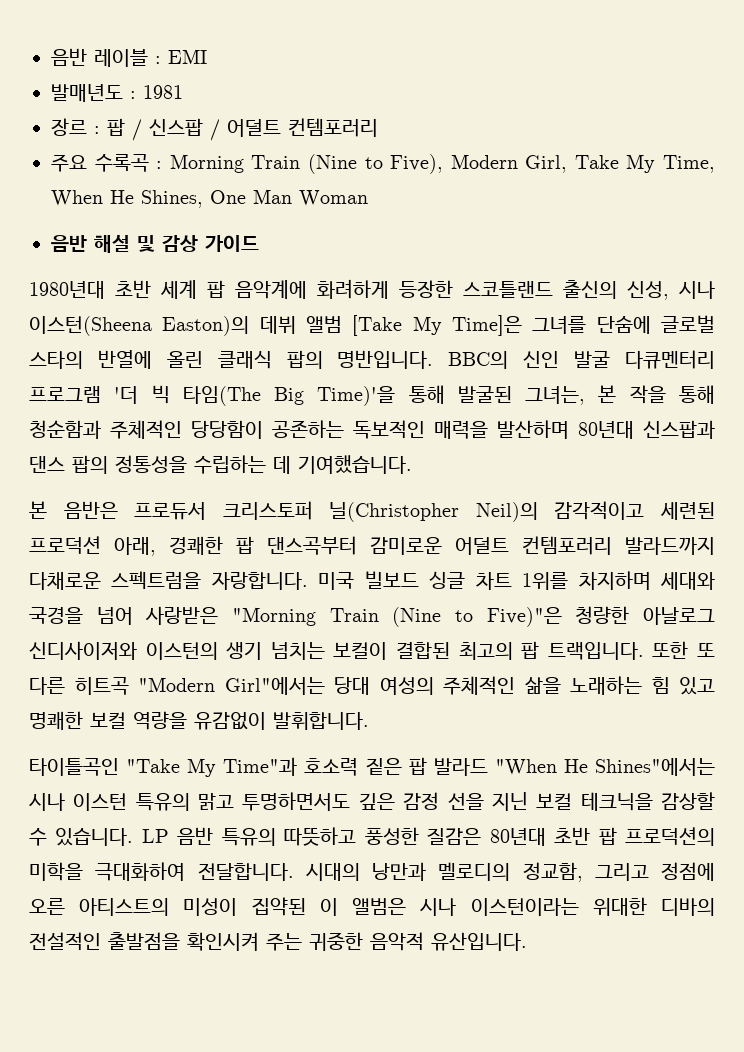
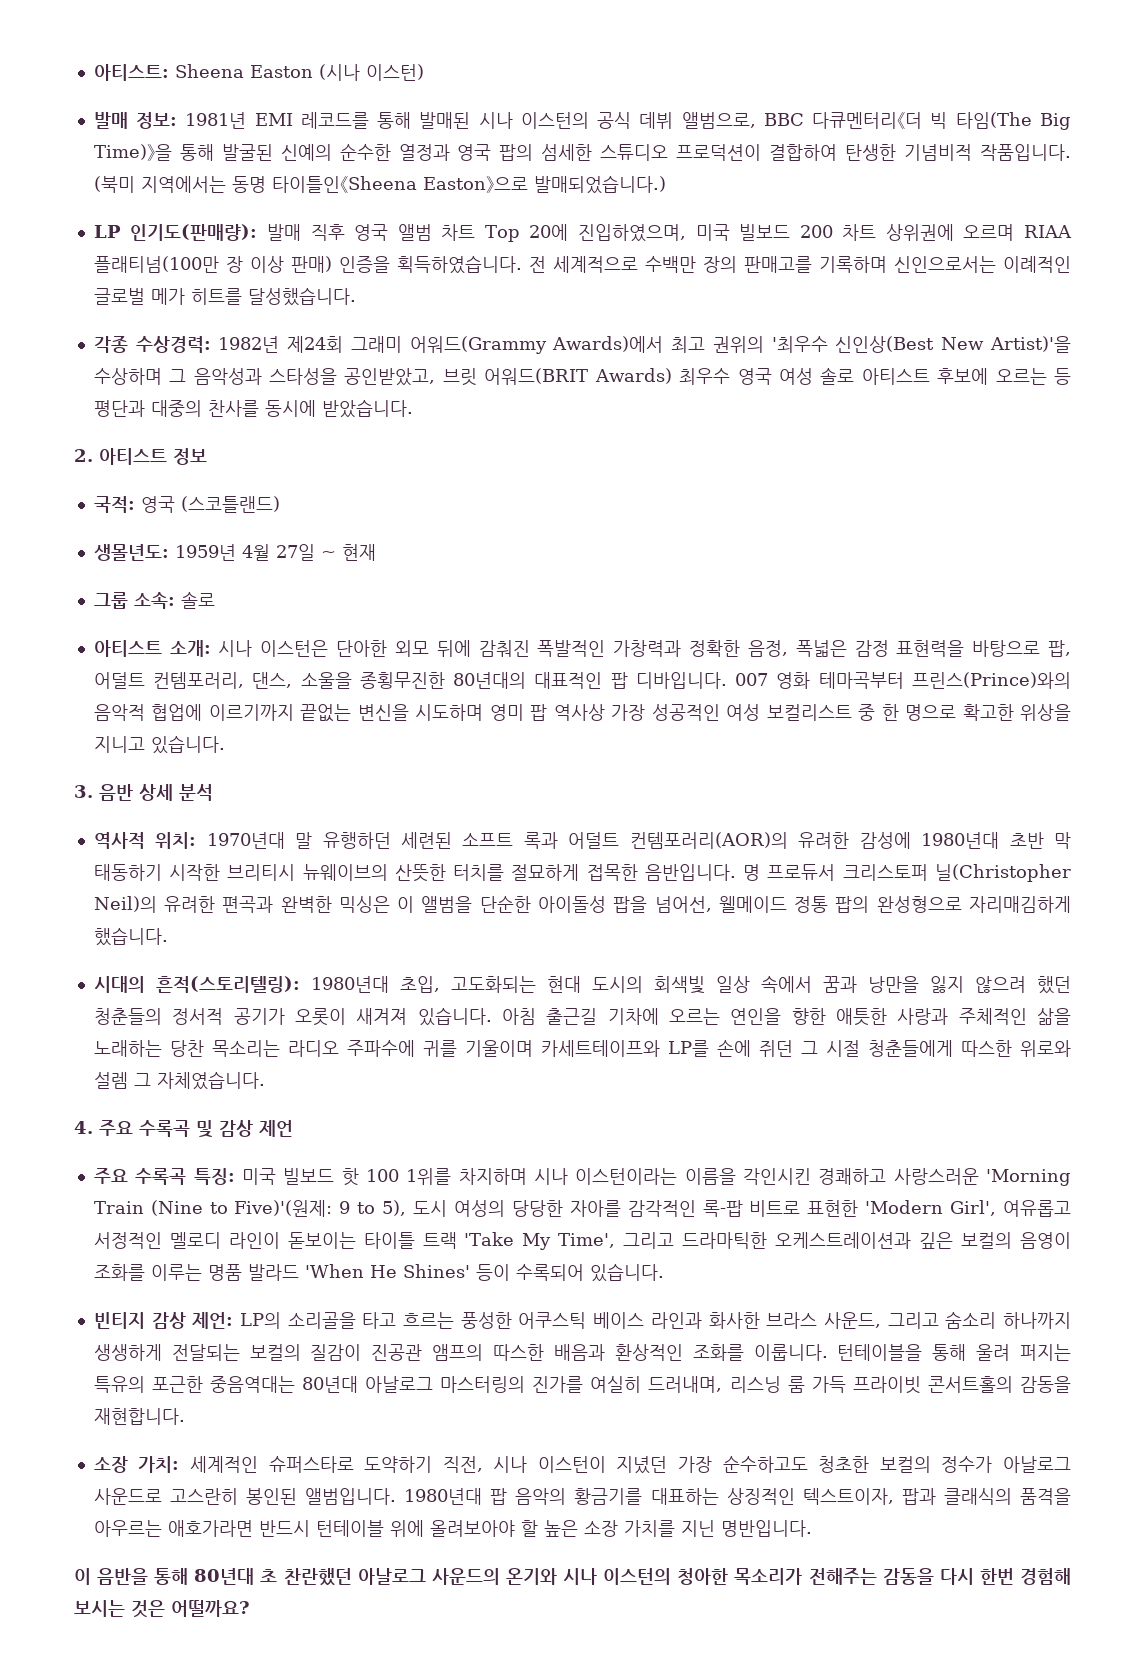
[51,48,207,67] [51,84,183,102] [51,118,378,141] [51,154,716,174] [51,189,368,208] [51,234,259,253] [29,279,715,300] [29,315,715,336] [29,350,716,369] [29,385,715,406] [29,420,715,439] [29,455,412,474] [29,501,715,522] [29,536,715,556] [29,571,716,590] [29,606,715,627] [29,641,716,660] [29,676,715,695] [29,711,369,730] [29,757,716,777] [29,792,716,811] [29,827,716,846] [29,862,715,882] [29,897,715,916] [29,932,527,951] 음반 레이블 : EMI // 발매년도 : 1981 // 장르 : 팝 / 신스팝 / 어덜트 컨템포러리 // 주요 수록곡 : Morning Train (Nine to Five), Modern Girl, Take My Time, When He Shines, One Man Woman // 음반 해설 및 감상 가이드 // 1980년대 초반 세계 팝 음악계에 화려하게 등장한 스코틀랜드 출신의 신성, 시나 이스턴(Sheena Easton)의 데뷔 앨범 [Take My Time]은 그녀를 단숨에 글로벌 스타의 반열에 올린 클래식 팝의 명반입니다. BBC의 신인 발굴 다큐멘터리 프로그램 '더 빅 타임(The Big Time)'을 통해 발굴된 그녀는, 본 작을 통해 청순함과 주체적인 당당함이 공존하는 독보적인 매력을 발산하며 80년대 신스팝과 댄스 팝의 정통성을 수립하는 데 기여했습니다. // 본 음반은 프로듀서 크리스토퍼 닐(Christopher Neil)의 감각적이고 세련된 프로덕션 아래, 경쾌한 팝 댄스곡부터 감미로운 어덜트 컨템포러리 발라드까지 다채로운 스펙트럼을 자랑합니다. 미국 빌보드 싱글 차트 1위를 차지하며 세대와 국경을 넘어 사랑받은 "Morning Train (Nine to Five)"은 청량한 아날로그 신디사이저와 이스턴의 생기 넘치는 보컬이 결합된 최고의 팝 트랙입니다. 또한 또 다른 히트곡 "Modern Girl"에서는 당대 여성의 주체적인 삶을 노래하는 힘 있고 명쾌한 보컬 역량을 유감없이 발휘합니다. // 타이틀곡인 "Take My Time"과 호소력 짙은 팝 발라드 "When He Shines"에서는 시나 이스턴 특유의 맑고 투명하면서도 깊은 감정 선을 지닌 보컬 테크닉을 감상할 수 있습니다. LP 음반 특유의 따뜻하고 풍성한 질감은 80년대 초반 팝 프로덕션의 미학을 극대화하여 전달합니다. 시대의 낭만과 멜로디의 정교함, 그리고 정점에 오른 아티스트의 미성이 집약된 이 앨범은 시나 이스턴이라는 위대한 디바의 전설적인 출발점을 확인시켜 주는 귀중한 음악적 유산입니다. -> [93,64,424,81] [93,112,1072,130] [93,143,1071,161] [93,175,666,194] [93,224,1073,242] [93,255,1071,274] [93,287,356,306] [93,336,1072,354] [93,367,1071,386] [93,399,413,418] [74,448,207,465] [93,496,280,513] [93,544,376,561] [93,591,215,609] [93,640,1072,657] [93,672,1071,689] [93,704,1072,722] [93,735,225,754] [74,784,213,801] [93,832,1071,849] [93,864,1071,882] [93,895,1071,913] [93,927,168,946] [93,975,1072,994] [93,1007,1072,1026] [93,1039,1071,1057] [93,1071,265,1090] [74,1120,293,1138] [93,1168,1072,1186] [93,1200,1071,1217] [93,1232,1072,1250] [93,1263,664,1282] [93,1311,1072,1329] [93,1344,1072,1361] [93,1376,1071,1394] [93,1408,185,1425] [93,1455,1071,1474] [93,1488,1072,1505] [93,1520,812,1537] [74,1568,1071,1586] [74,1600,250,1618] 아티스트: Sheena Easton (시나 이스턴) // 발매 정보: 1981년 EMI 레코드를 통해 발매된 시나 이스턴의 공식 데뷔 앨범으로, BBC 다큐멘터리《더 빅 타임(The Big Time)》을 통해 발굴된 신예의 순수한 열정과 영국 팝의 섬세한 스튜디오 프로덕션이 결합하여 탄생한 기념비적 작품입니다. (북미 지역에서는 동명 타이틀인《Sheena Easton》으로 발매되었습니다.) // LP 인기도(판매량): 발매 직후 영국 앨범 차트 Top 20에 진입하였으며, 미국 빌보드 200 차트 상위권에 오르며 RIAA 플래티넘(100만 장 이상 판매) 인증을 획득하였습니다. 전 세계적으로 수백만 장의 판매고를 기록하며 신인으로서는 이례적인 글로벌 메가 히트를 달성했습니다. // 각종 수상경력: 1982년 제24회 그래미 어워드(Grammy Awards)에서 최고 권위의 '최우수 신인상(Best New Artist)'을 수상하며 그 음악성과 스타성을 공인받았고, 브릿 어워드(BRIT Awards) 최우수 영국 여성 솔로 아티스트 후보에 오르는 등 평단과 대중의 찬사를 동시에 받았습니다. // 2. 아티스트 정보 // 국적: 영국 (스코틀랜드) // 생몰년도: 1959년 4월 27일 ~ 현재 // 그룹 소속: 솔로 // 아티스트 소개: 시나 이스턴은 단아한 외모 뒤에 감춰진 폭발적인 가창력과 정확한 음정, 폭넓은 감정 표현력을 바탕으로 팝, 어덜트 컨템포러리, 댄스, 소울을 종횡무진한 80년대의 대표적인 팝 디바입니다. 007 영화 테마곡부터 프린스(Prince)와의 음악적 협업에 이르기까지 끝없는 변신을 시도하며 영미 팝 역사상 가장 성공적인 여성 보컬리스트 중 한 명으로 확고한 위상을 지니고 있습니다. // 3. 음반 상세 분석 // 역사적 위치: 1970년대 말 유행하던 세련된 소프트 록과 어덜트 컨템포러리(AOR)의 유려한 감성에 1980년대 초반 막 태동하기 시작한 브리티시 뉴웨이브의 산뜻한 터치를 절묘하게 접목한 음반입니다. 명 프로듀서 크리스토퍼 닐(Christopher Neil)의 유려한 편곡과 완벽한 믹싱은 이 앨범을 단순한 아이돌성 팝을 넘어선, 웰메이드 정통 팝의 완성형으로 자리매김하게 했습니다. // 시대의 흔적(스토리텔링): 1980년대 초입, 고도화되는 현대 도시의 회색빛 일상 속에서 꿈과 낭만을 잃지 않으려 했던 청춘들의 정서적 공기가 오롯이 새겨져 있습니다. 아침 출근길 기차에 오르는 연인을 향한 애틋한 사랑과 주체적인 삶을 노래하는 당찬 목소리는 라디오 주파수에 귀를 기울이며 카세트테이프와 LP를 손에 쥐던 그 시절 청춘들에게 따스한 위로와 설렘 그 자체였습니다. // 4. 주요 수록곡 및 감상 제언 // 주요 수록곡 특징: 미국 빌보드 핫 100 1위를 차지하며 시나 이스턴이라는 이름을 각인시킨 경쾌하고 사랑스러운 'Morning Train (Nine to Five)'(원제: 9 to 5), 도시 여성의 당당한 자아를 감각적인 록-팝 비트로 표현한 'Modern Girl', 여유롭고 서정적인 멜로디 라인이 돋보이는 타이틀 트랙 'Take My Time', 그리고 드라마틱한 오케스트레이션과 깊은 보컬의 음영이 조화를 이루는 명품 발라드 'When He Shines' 등이 수록되어 있습니다. // 빈티지 감상 제언: LP의 소리골을 타고 흐르는 풍성한 어쿠스틱 베이스 라인과 화사한 브라스 사운드, 그리고 숨소리 하나까지 생생하게 전달되는 보컬의 질감이 진공관 앰프의 따스한 배음과 환상적인 조화를 이룹니다. 턴테이블을 통해 울려 퍼지는 특유의 포근한 중음역대는 80년대 아날로그 마스터링의 진가를 여실히 드러내며, 리스닝 룸 가득 프라이빗 콘서트홀의 감동을 재현합니다. // 소장 가치: 세계적인 슈퍼스타로 도약하기 직전, 시나 이스턴이 지녔던 가장 순수하고도 청초한 보컬의 정수가 아날로그 사운드로 고스란히 봉인된 앨범입니다. 1980년대 팝 음악의 황금기를 대표하는 상징적인 텍스트이자, 팝과 클래식의 품격을 아우르는 애호가라면 반드시 턴테이블 위에 올려보아야 할 높은 소장 가치를 지닌 명반입니다. // 이 음반을 통해 80년대 초 찬란했던 아날로그 사운드의 온기와 시나 이스턴의 청아한 목소리가 전해주는 감동을 다시 한번 경험해 보시는 것은 어떨까요?

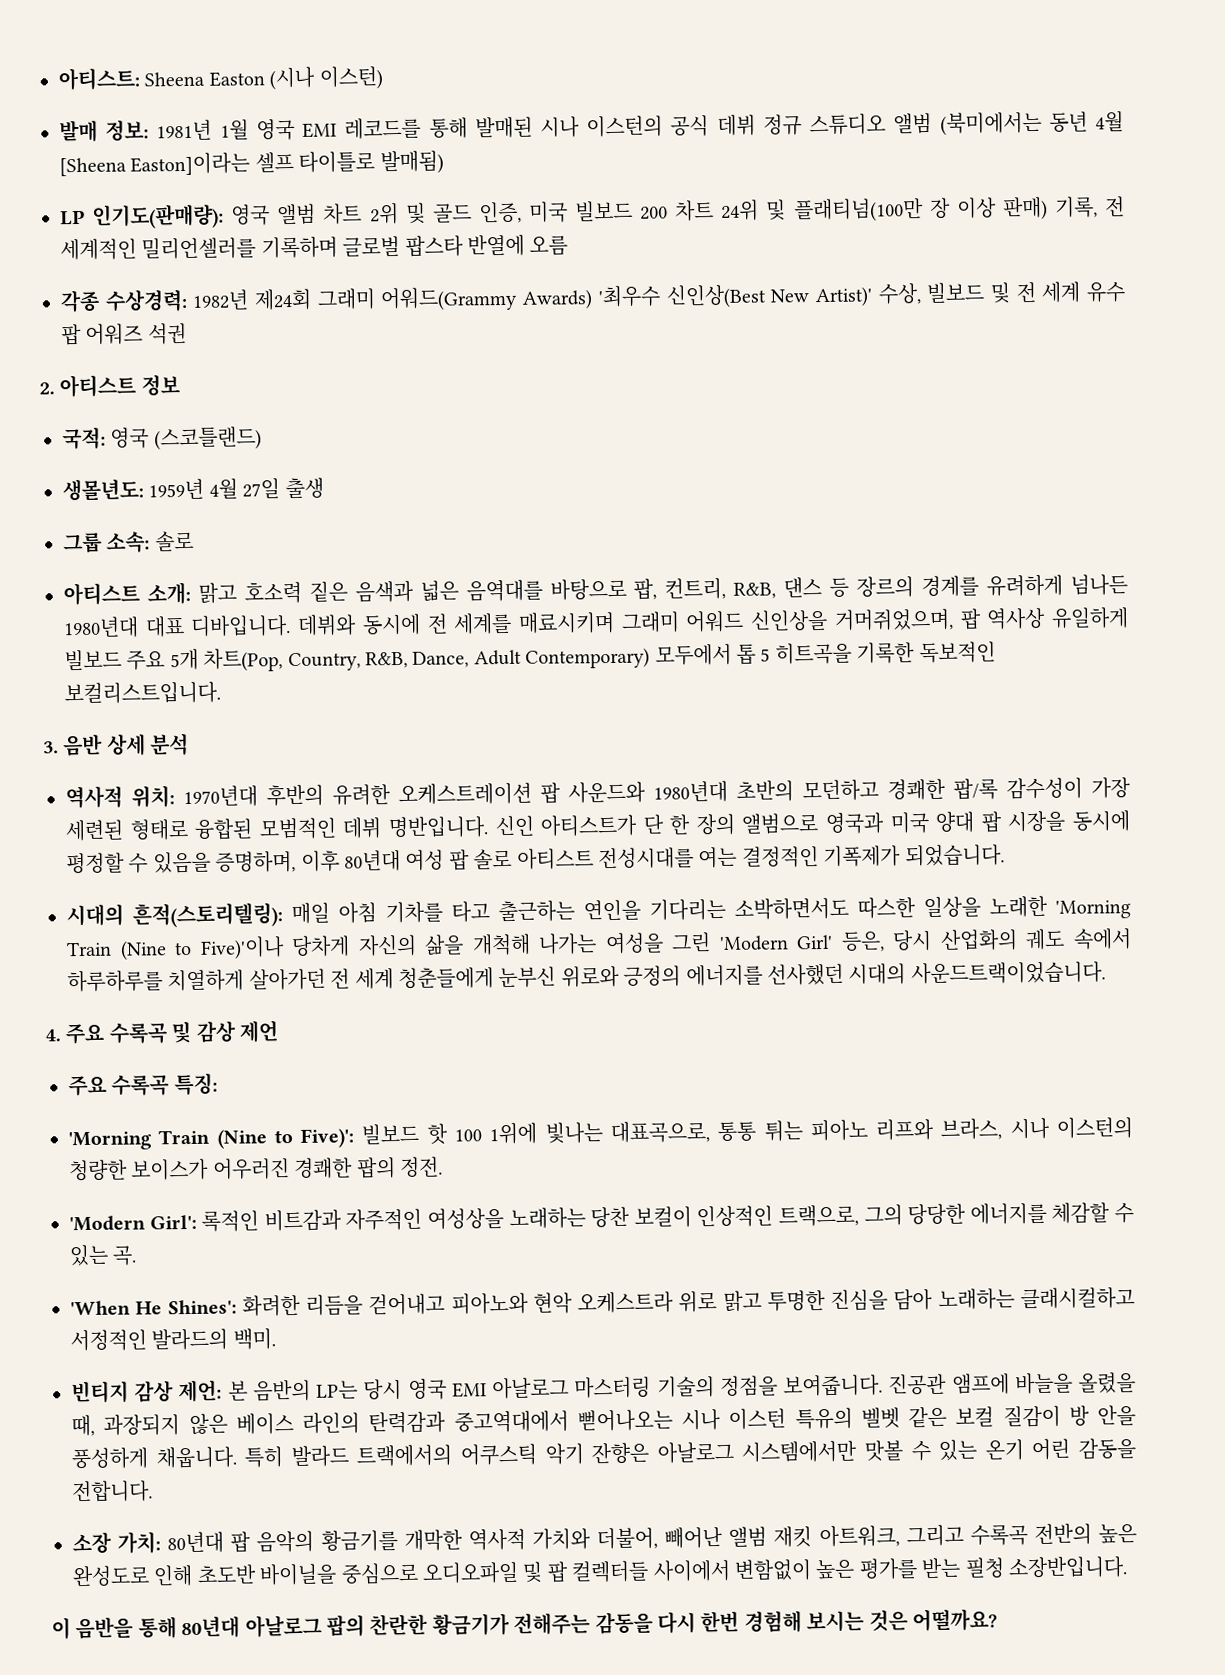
(247, 120) none -> [219,118,295,141] 1월 영국
[681,112,1072,130] [93,143,1071,161] [93,175,666,194] 앨범으로, BBC 다큐멘터리《더 빅 타임(The Big Time)》을 통해 발굴된 신예의 순수한 열정과 영국 팝의 섬세한 스튜디오 프로덕션이 결합하여 탄생한 기념비적 작품입니다. (북미 지역에서는 동명 타이틀인《Sheena Easton》으로 발매되었습니다.) -> [762,110,1124,136] [59,150,444,177] 정규 스튜디오 앨범 (북미에서는 동년 4월 [Sheena Easton]이라는 셀프 타이틀로 발매됨)
[266,224,345,241] 발매 직후 -> (225, 216) none
[484,224,686,242] Top 20에 진입하였으며, -> [369,201,522,225] 2위 및 골드 인증,
[885,224,1073,241] 상위권에 오르며 RIAA -> [720,199,787,221] 24위 및
[338,255,1071,274] [93,287,356,306] 인증을 획득하였습니다. 전 세계적으로 수백만 장의 판매고를 기록하며 신인으로서는 이례적인 글로벌 메가 히트를 달성했습니다. -> [1053,196,1126,218] [60,234,569,261] 기록, 전 세계적인 밀리언셀러를 기록하며 글로벌 팝스타 반열에 오름
[552,336,1072,353] [93,367,1071,386] [93,399,413,418] Awards)에서 최고 권위의 '최우수 신인상(Best New Artist)'을 수상하며 그 음악성과 스타성을 공인받았고, 브릿 어워드(BRIT Awards) 최우수 영국 여성 솔로 아티스트 후보에 오르는 등 평단과 대중의 찬사를 동시에 받았습니다. -> [522,281,1125,310] [61,322,187,346] Awards) '최우수 신인상(Best New Artist)' 수상, 빌보드 및 전 세계 유수 팝 어워즈 석권
[320,544,376,561] ~ 현재 -> [284,477,324,500] 출생
[218,640,1072,657] [93,672,1071,689] [93,704,1072,722] [93,735,225,754] 시나 이스턴은 단아한 외모 뒤에 감춰진 폭발적인 가창력과 정확한 음정, 폭넓은 감정 표현력을 바탕으로 팝, 어덜트 컨템포러리, 댄스, 소울을 종횡무진한 80년대의 대표적인 팝 디바입니다. 007 영화 테마곡부터 프린스(Prince)와의 음악적 협업에 이르기까지 끝없는 변신을 시도하며 영미 팝 역사상 가장 성공적인 여성 보컬리스트 중 한 명으로 확고한 위상을 지니고 있습니다. -> [197,574,1129,604] [63,607,1129,639] [64,641,996,672] [64,681,221,705] 맑고 호소력 짙은 음색과 넓은 음역대를 바탕으로 팝, 컨트리, R&B, 댄스 등 장르의 경계를 유려하게 넘나든 1980년대 대표 디바입니다. 데뷔와 동시에 전 세계를 매료시키며 그래미 어워드 신인상을 거머쥐었으며, 팝 역사상 유일하게 빌보드 주요 5개 차트(Pop, Country, R&B, Dance, Adult Contemporary) 모두에서 톱 5 히트곡을 기록한 독보적인 보컬리스트입니다.
[295,832,1071,849] [93,864,1071,882] [93,895,1071,913] [93,927,168,946] [93,975,1072,994] [93,1007,1072,1026] [93,1039,1071,1057] [93,1071,265,1090] 말 유행하던 세련된 소프트 록과 어덜트 컨템포러리(AOR)의 유려한 감성에 1980년대 초반 막 태동하기 시작한 브리티시 뉴웨이브의 산뜻한 터치를 절묘하게 접목한 음반입니다. 명 프로듀서 크리스토퍼 닐(Christopher Neil)의 유려한 편곡과 완벽한 믹싱은 이 앨범을 단순한 아이돌성 팝을 넘어선, 웰메이드 정통 팝의 완성형으로 자리매김하게 했습니다. // 시대의 흔적(스토리텔링): 1980년대 초입, 고도화되는 현대 도시의 회색빛 일상 속에서 꿈과 낭만을 잃지 않으려 했던 청춘들의 정서적 공기가 오롯이 새겨져 있습니다. 아침 출근길 기차에 오르는 연인을 향한 애틋한 사랑과 주체적인 삶을 노래하는 당찬 목소리는 라디오 주파수에 귀를 기울이며 카세트테이프와 LP를 손에 쥐던 그 시절 청춘들에게 따스한 위로와 설렘 그 자체였습니다. -> [266,777,1131,807] [65,810,1131,842] [66,844,1005,874] [66,895,1131,928] [66,928,1132,961] [67,961,1106,993] 후반의 유려한 오케스트레이션 팝 사운드와 1980년대 초반의 모던하고 경쾌한 팝/록 감수성이 가장 세련된 형태로 융합된 모범적인 데뷔 명반입니다. 신인 아티스트가 단 한 장의 앨범으로 영국과 미국 양대 팝 시장을 동시에 평정할 수 있음을 증명하며, 이후 80년대 여성 팝 솔로 아티스트 전성시대를 여는 결정적인 기폭제가 되었습니다. // 시대의 흔적(스토리텔링): 매일 아침 기차를 타고 출근하는 연인을 기다리는 소박하면서도 따스한 일상을 노래한 'Morning Train (Nine to Five)'이나 당차게 자신의 삶을 개척해 나가는 여성을 그린 'Modern Girl' 등은, 당시 산업화의 궤도 속에서 하루하루를 치열하게 살아가던 전 세계 청춘들에게 눈부신 위로와 긍정의 에너지를 선사했던 시대의 사운드트랙이었습니다.
[241,1168,1072,1186] [93,1200,1071,1217] [93,1232,1072,1250] [93,1263,664,1282] [93,1311,1072,1329] [93,1344,1072,1361] [93,1376,1071,1394] [93,1408,185,1425] [93,1455,1071,1474] [93,1488,1072,1505] [93,1520,812,1537] [74,1568,803,1586] 미국 빌보드 핫 100 1위를 차지하며 시나 이스턴이라는 이름을 각인시킨 경쾌하고 사랑스러운 'Morning Train (Nine to Five)'(원제: 9 to 5), 도시 여성의 당당한 자아를 감각적인 록-팝 비트로 표현한 'Modern Girl', 여유롭고 서정적인 멜로디 라인이 돋보이는 타이틀 트랙 'Take My Time', 그리고 드라마틱한 오케스트레이션과 깊은 보컬의 음영이 조화를 이루는 명품 발라드 'When He Shines' 등이 수록되어 있습니다. // 빈티지 감상 제언: LP의 소리골을 타고 흐르는 풍성한 어쿠스틱 베이스 라인과 화사한 브라스 사운드, 그리고 숨소리 하나까지 생생하게 전달되는 보컬의 질감이 진공관 앰프의 따스한 배음과 환상적인 조화를 이룹니다. 턴테이블을 통해 울려 퍼지는 특유의 포근한 중음역대는 80년대 아날로그 마스터링의 진가를 여실히 드러내며, 리스닝 룸 가득 프라이빗 콘서트홀의 감동을 재현합니다. // 소장 가치: 세계적인 슈퍼스타로 도약하기 직전, 시나 이스턴이 지녔던 가장 순수하고도 청초한 보컬의 정수가 아날로그 사운드로 고스란히 봉인된 앨범입니다. 1980년대 팝 음악의 황금기를 대표하는 상징적인 텍스트이자, 팝과 클래식의 품격을 아우르는 애호가라면 반드시 턴테이블 위에 올려보아야 할 높은 소장 가치를 지닌 명반입니다. // 이 음반을 통해 80년대 초 찬란했던 아날로그 사운드의 온기와 시나 이스턴의 청아한 목소리가 -> [68,1117,1133,1151] [69,1156,443,1182] [69,1202,1134,1232] [69,1244,138,1267] [70,1287,1135,1317] [70,1328,276,1352] [71,1372,1137,1404] [71,1405,1136,1437] [71,1438,1137,1470] [72,1480,153,1503] [72,1523,1137,1554] [72,1556,1127,1587] [51,1613,510,1640] // 'Morning Train (Nine to Five)': 빌보드 핫 100 1위에 빛나는 대표곡으로, 통통 튀는 피아노 리프와 브라스, 시나 이스턴의 청량한 보이스가 어우러진 경쾌한 팝의 정전. // 'Modern Girl': 록적인 비트감과 자주적인 여성상을 노래하는 당찬 보컬이 인상적인 트랙으로, 그의 당당한 에너지를 체감할 수 있는 곡. // 'When He Shines': 화려한 리듬을 걷어내고 피아노와 현악 오케스트라 위로 맑고 투명한 진심을 담아 노래하는 클래시컬하고 서정적인 발라드의 백미. // 빈티지 감상 제언: 본 음반의 LP는 당시 영국 EMI 아날로그 마스터링 기술의 정점을 보여줍니다. 진공관 앰프에 바늘을 올렸을 때, 과장되지 않은 베이스 라인의 탄력감과 중고역대에서 뻗어나오는 시나 이스턴 특유의 벨벳 같은 보컬 질감이 방 안을 풍성하게 채웁니다. 특히 발라드 트랙에서의 어쿠스틱 악기 잔향은 아날로그 시스템에서만 맛볼 수 있는 온기 어린 감동을 전합니다. // 소장 가치: 80년대 팝 음악의 황금기를 개막한 역사적 가치와 더불어, 빼어난 앨범 재킷 아트워크, 그리고 수록곡 전반의 높은 완성도로 인해 초도반 바이닐을 중심으로 오디오파일 및 팝 컬렉터들 사이에서 변함없이 높은 평가를 받는 필청 소장반입니다. // 이 음반을 통해 80년대 아날로그 팝의 찬란한 황금기가

